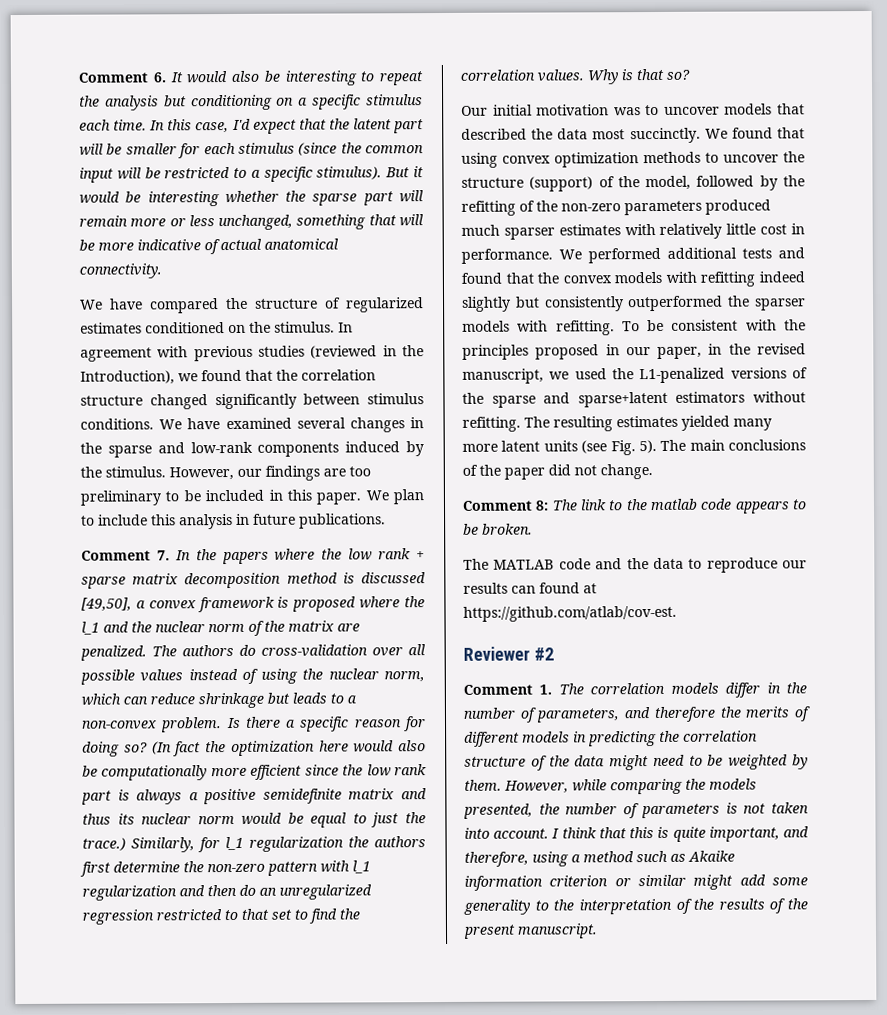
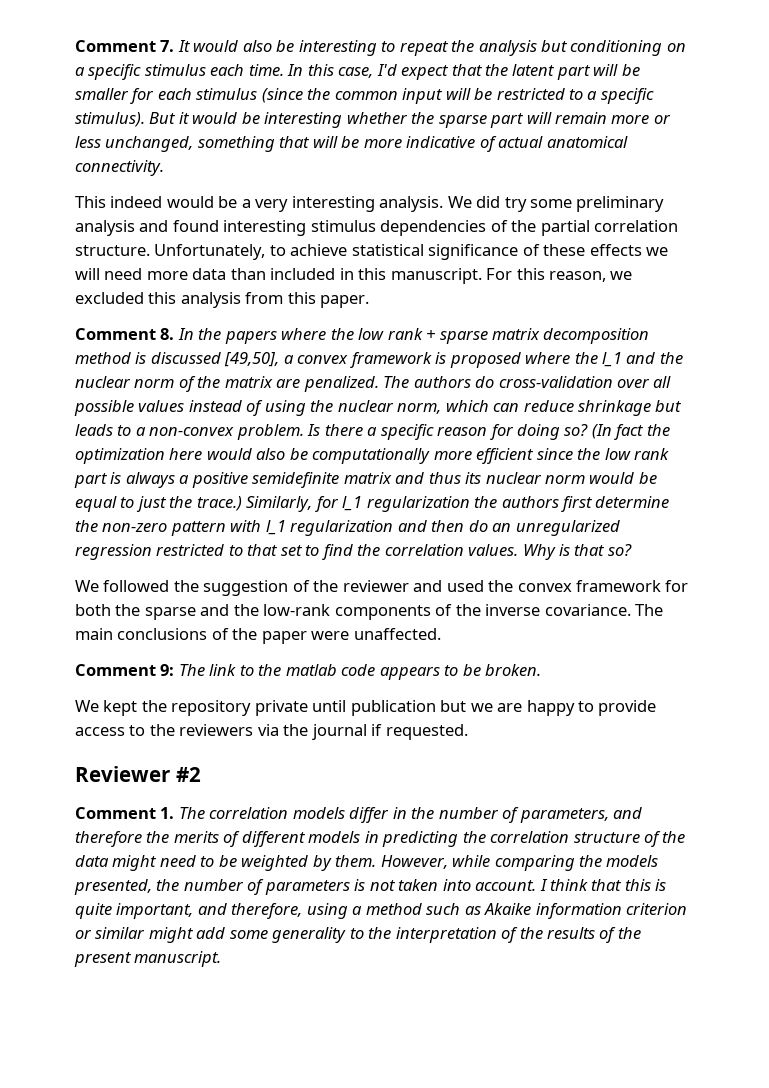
[78,72,166,83] Comment 6. -> [75,40,175,52] Comment 7.
[80,297,424,314] [80,321,353,334] [80,345,424,362] [80,369,376,385] [80,393,424,410] [80,417,424,433] [80,441,424,458] [80,465,371,481] [80,489,424,506] [81,513,386,530] [81,550,170,561] We have compared the structure of regularized estimates conditioned on the stimulus. In agreement with previous studies (reviewed in the Introduction), we found that the correlation structure changed significantly between stimulus conditions. We have examined several changes in the sparse and low-rank components induced by the stimulus. However, our findings are too preliminary to be included in this paper. We plan to include this analysis in future publications. // Comment 7. -> [75,196,665,212] [75,220,679,236] [75,244,669,260] [75,268,633,284] [75,292,370,308] [75,328,175,340] This indeed would be a very interesting analysis. We did try some preliminary analysis and found interesting stimulus dependencies of the partial correlation structure. Unfortunately, to achieve statistical significance of these effects we will need more data than included in this manuscript. For this reason, we excluded this analysis from this paper. // Comment 8.
[461,103,805,116] [461,127,805,144] [461,151,805,168] [461,175,805,192] [461,199,771,216] [461,223,805,240] [461,247,805,264] [461,271,805,287] [462,295,806,312] [462,319,806,336] [462,343,806,360] [462,367,808,384] [462,391,806,408] [462,415,772,432] [462,439,657,456] Our initial motivation was to uncover models that described the data most succinctly. We found that using convex optimization methods to uncover the structure (support) of the model, followed by the refitting of the non-zero parameters produced much sparser estimates with relatively little cost in performance. We performed additional tests and found that the convex models with refitting indeed slightly but consistently outperformed the sparser models with refitting. To be consistent with the principles proposed in our paper, in the revised manuscript, we used the L1-penalized versions of the sparse and sparse+latent estimators without refitting. The resulting estimates yielded many more latent units (see Fig. 5). -> [75,580,689,596] [75,604,631,620] We followed the suggestion of the reviewer and used the convex framework for both the sparse and the low-rank components of the inverse covariance.
[548,464,653,480] [462,500,550,511] did not change. // Comment 8: -> [311,628,441,640] [75,664,175,676] were unaffected. // Comment 9:
[463,557,807,573] [463,582,597,594] [463,605,677,622] The MATLAB code and the data to reproduce our results can found at https://github.com/atlab/cov-est. -> [75,700,657,716] [75,724,468,740] We kept the repository private until publication but we are happy to provide access to the reviewers via the journal if requested.

